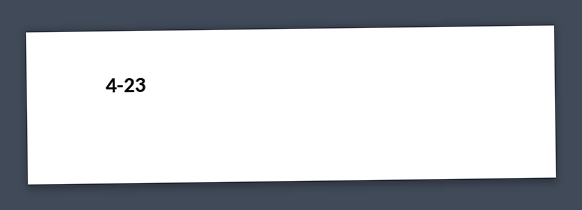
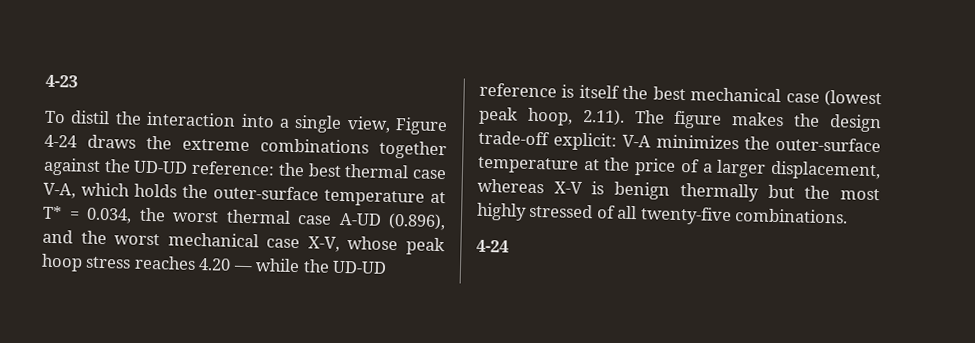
(146, 85) none -> [44,110,448,136] [44,134,447,160] [43,157,448,180] [43,182,446,207] [42,205,446,231] [42,229,445,256] [41,253,388,274] [479,82,882,108] [478,106,882,133] [478,130,881,153] [477,156,881,181] [477,178,880,202] [476,202,849,226] [476,239,509,253] // To distil the interaction into a single view, Figure 4-24 draws the extreme combinations together against the UD-UD reference: the best thermal case V-A, which holds the outer-surface temperature at T* = 0.034, the worst thermal case A-UD (0.896), and the worst mechanical case X-V, whose peak hoop stress reaches 4.20 — while the UD-UD reference is itself the best mechanical case (lowest peak hoop, 2.11). The figure makes the design trade-off explicit: V-A minimizes the outer-surface temperature at the price of a larger displacement, whereas X-V is benign thermally but the most highly stressed of all twenty-five combinations. // 4-24

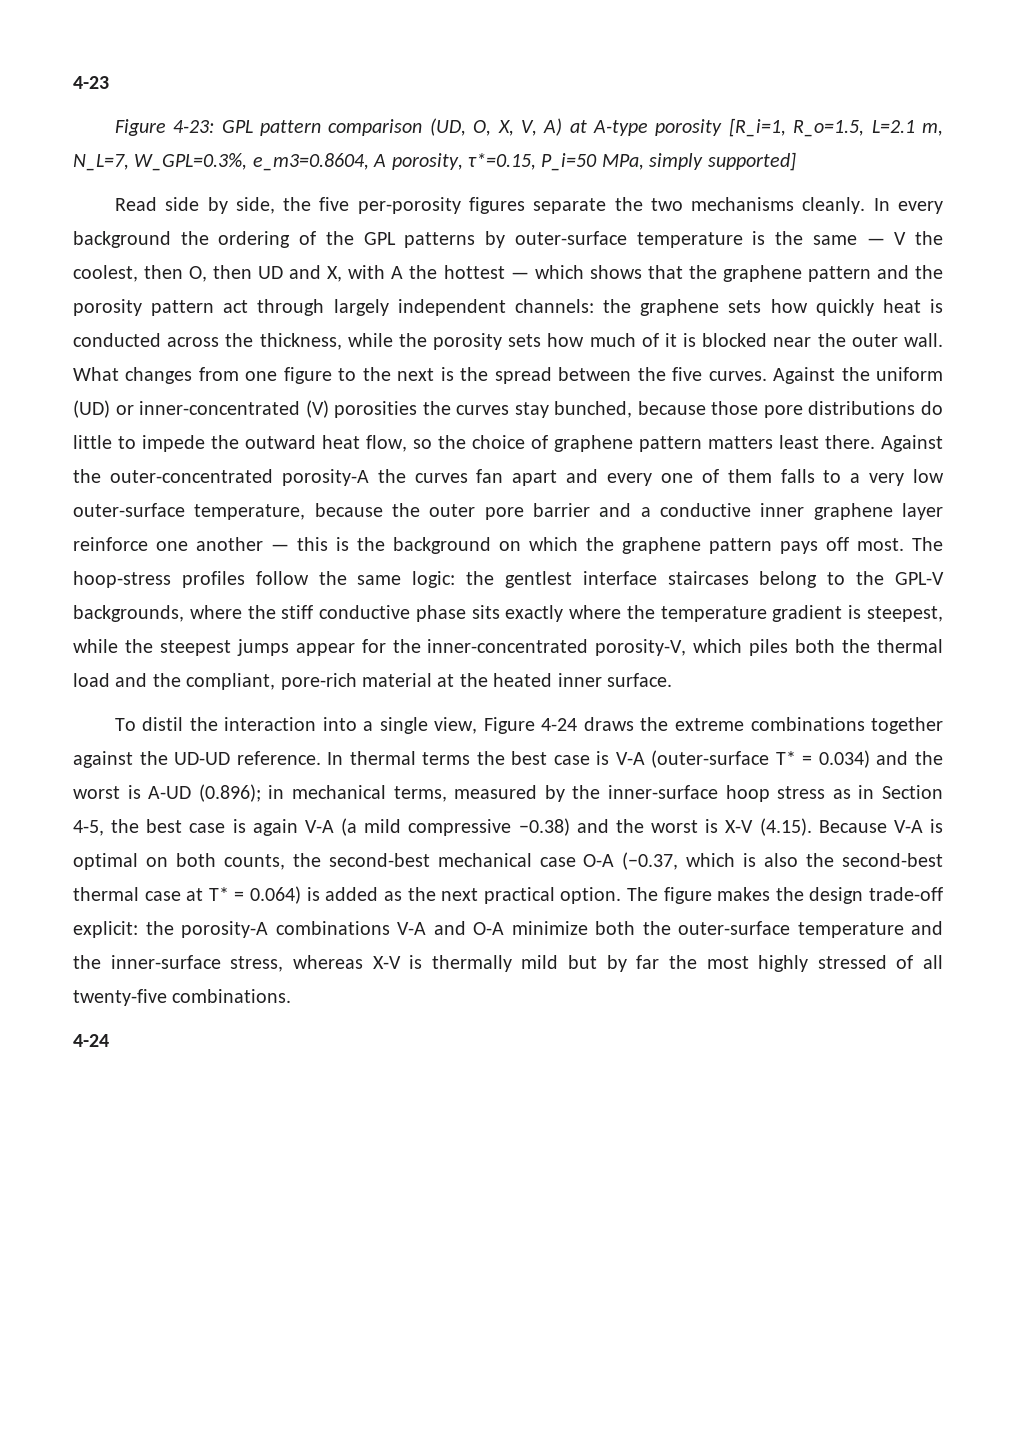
(78, 81) none -> [114,118,944,137] [73,152,796,171] [114,197,944,214] [73,231,944,248] [73,265,943,282] [73,299,944,316] [73,333,943,350] [73,367,944,384] [73,400,944,418] [73,435,943,452] [73,469,944,486] [73,503,944,520] [73,537,943,554] [73,571,944,588] [73,605,943,622] [73,639,943,656] [73,673,672,690] // Figure 4-23: GPL pattern comparison (UD, O, X, V, A) at A-type porosity [R_i=1, R_o=1.5, L=2.1 m, N_L=7, W_GPL=0.3%, e_m3=0.8604, A porosity, τ*=0.15, P_i=50 MPa, simply supported] // Read side by side, the five per-porosity figures separate the two mechanisms cleanly. In every background the ordering of the GPL patterns by outer-surface temperature is the same — V the coolest, then O, then UD and X, with A the hottest — which shows that the graphene pattern and the porosity pattern act through largely independent channels: the graphene sets how quickly heat is conducted across the thickness, while the porosity sets how much of it is blocked near the outer wall. What changes from one figure to the next is the spread between the five curves. Against the uniform (UD) or inner-concentrated (V) porosities the curves stay bunched, because those pore distributions do little to impede the outward heat flow, so the choice of graphene pattern matters least there. Against the outer-concentrated porosity-A the curves fan apart and every one of them falls to a very low outer-surface temperature, because the outer pore barrier and a conductive inner graphene layer reinforce one another — this is the background on which the graphene pattern pays off most. The hoop-stress profiles follow the same logic: the gentlest interface staircases belong to the GPL-V backgrounds, where the stiff conductive phase sits exactly where the temperature gradient is steepest, while the steepest jumps appear for the inner-concentrated porosity-V, which piles both the thermal load and the compliant, pore-rich material at the heated inner surface.
[191,160,448,180] [43,182,446,207] [42,205,446,231] [42,229,445,256] [41,253,388,274] [479,82,882,108] [478,106,625,126] reference: the best thermal case V-A, which holds the outer-surface temperature at T* = 0.034, the worst thermal case A-UD (0.896), and the worst mechanical case X-V, whose peak hoop stress reaches 4.20 — while the UD-UD reference is itself the best mechanical case (lowest peak hoop, 2.11). -> [236,750,943,768] [73,784,944,802] [73,818,943,836] [73,852,944,870] [73,886,622,904] reference. In thermal terms the best case is V-A (outer-surface T* = 0.034) and the worst is A-UD (0.896); in mechanical terms, measured by the inner-surface hoop stress as in Section 4-5, the best case is again V-A (a mild compressive −0.38) and the worst is X-V (4.15). Because V-A is optimal on both counts, the second-best mechanical case O-A (−0.37, which is also the second-best thermal case at T* = 0.064) is added as the next practical option.
[622,134,881,153] [477,156,881,181] [477,178,795,202] V-A minimizes the outer-surface temperature at the price of a larger displacement, whereas X-V is benign thermally but -> [145,921,943,938] [73,955,660,972] the porosity-A combinations V-A and O-A minimize both the outer-surface temperature and the inner-surface stress, whereas X-V is thermally mild but by far

